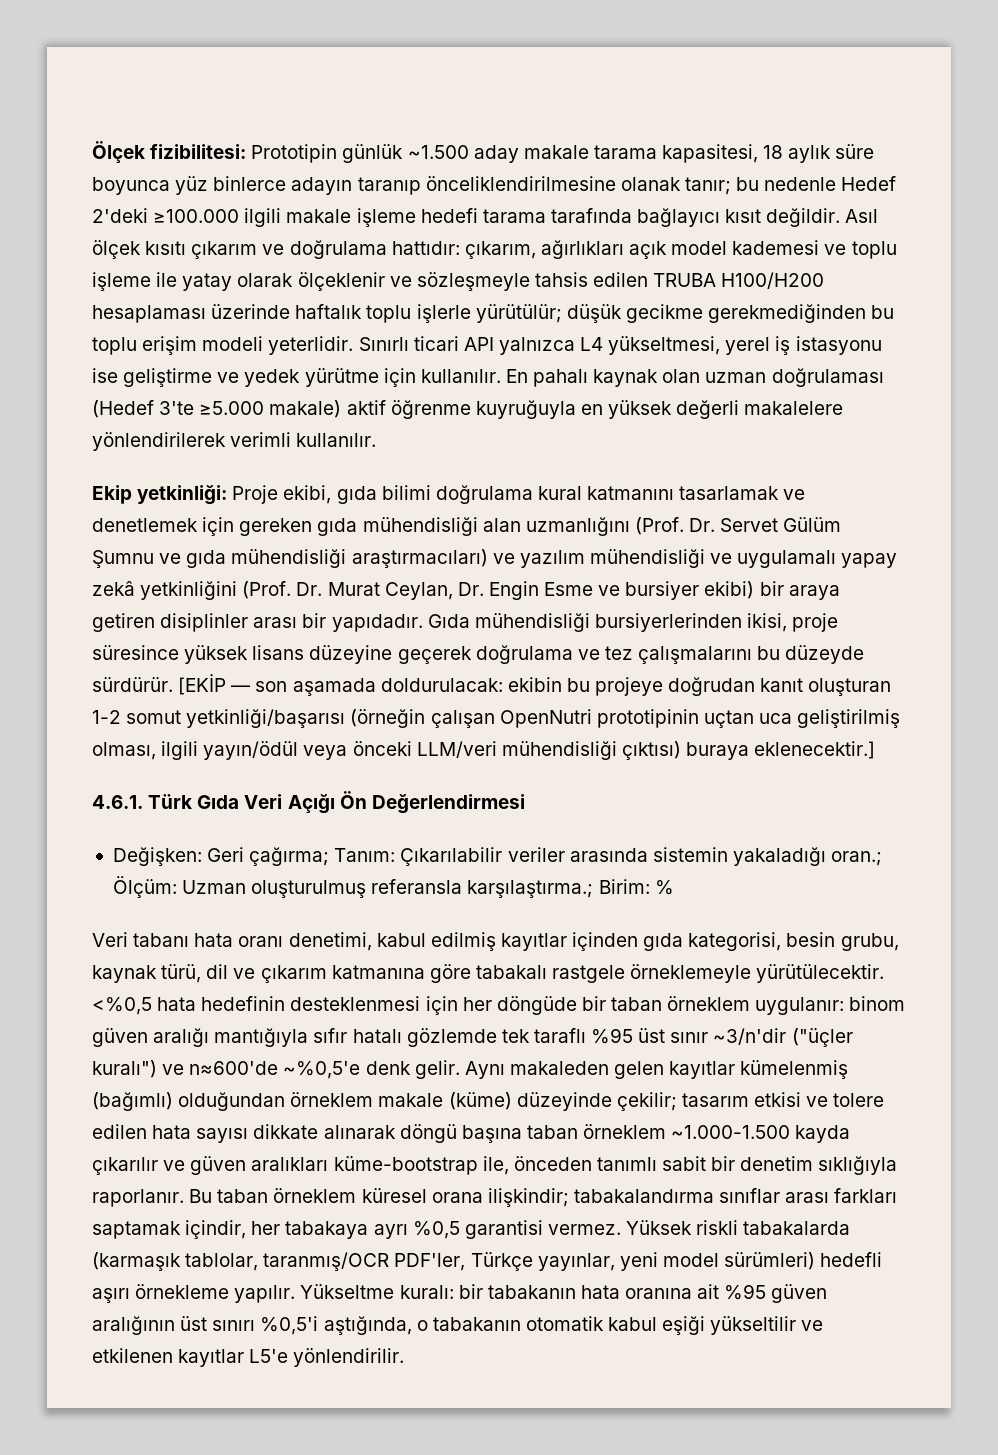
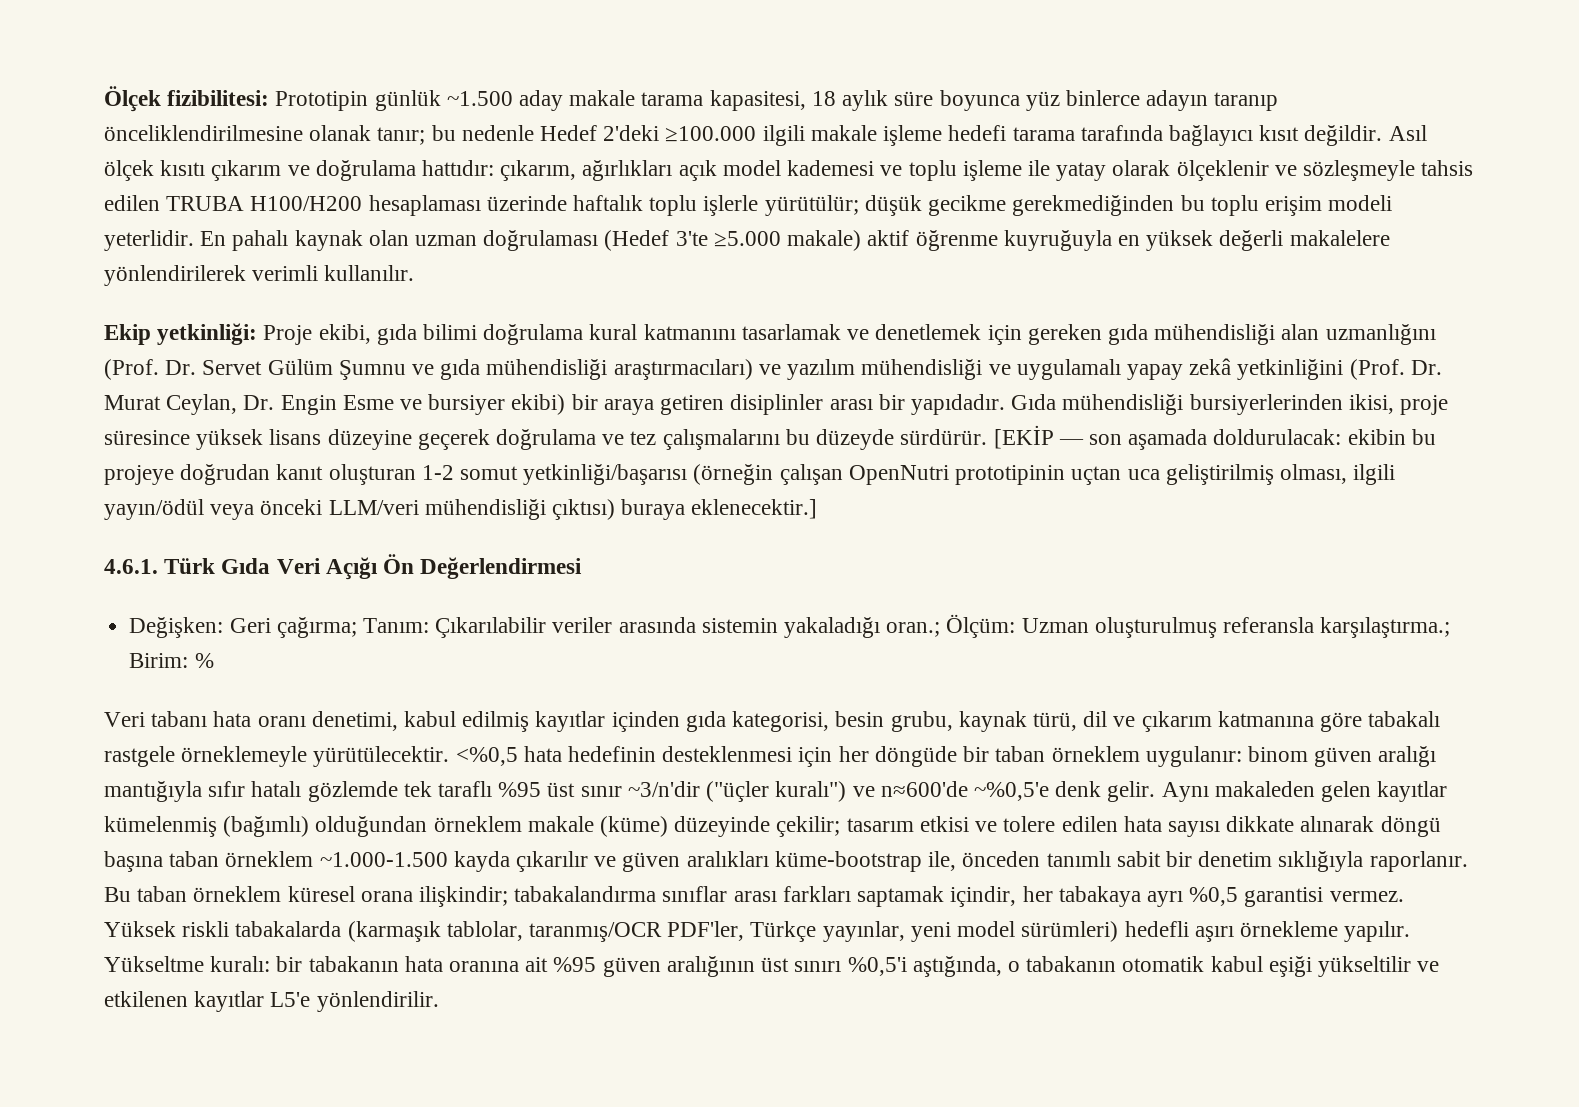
[358,336,882,355] [92,368,501,387] Sınırlı ticari API yalnızca L4 yükseltmesi, yerel iş istasyonu ise geliştirme ve yedek yürütme için kullanılır. -> (194, 240) none

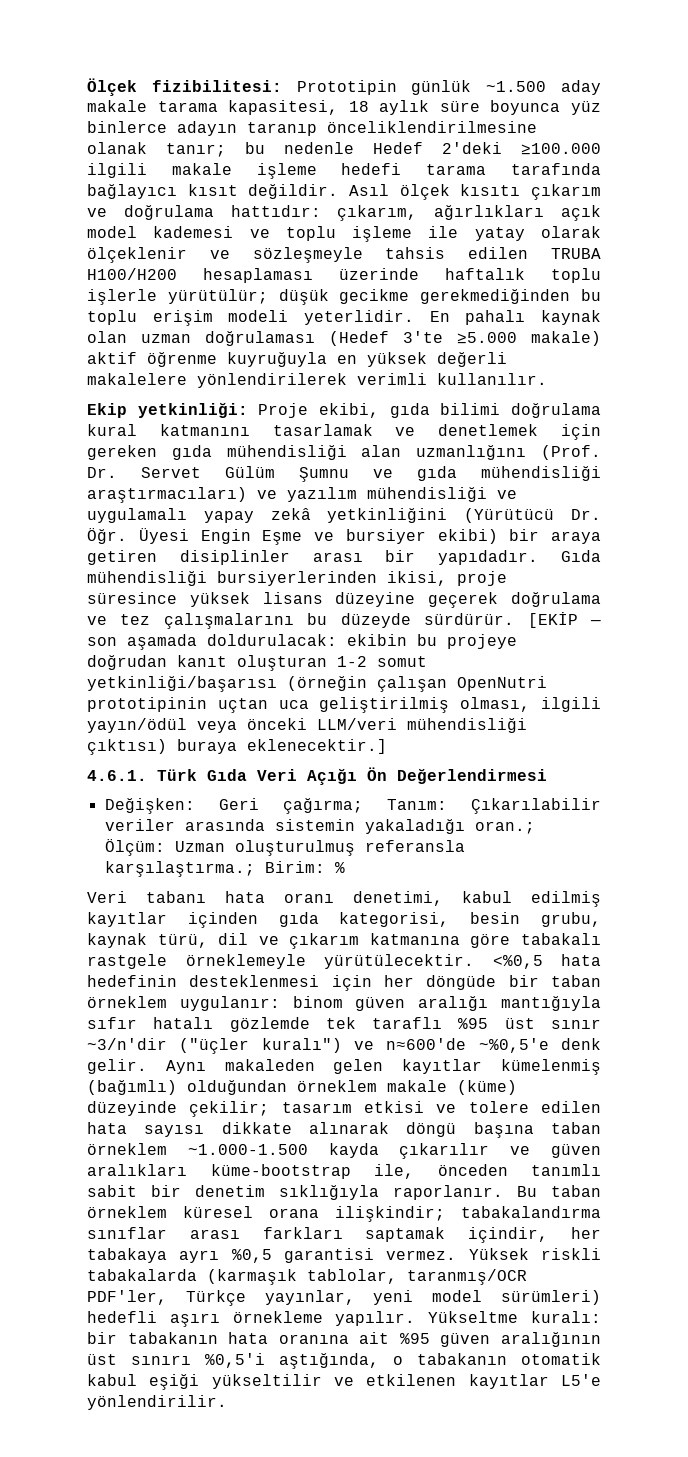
[1349,359,1442,380] [104,394,394,415] (Prof. Dr. Murat Ceylan, Dr. Engin Esme -> [464,508,601,523] [87,528,303,545] (Yürütücü Dr. Öğr. Üyesi Engin Eşme

